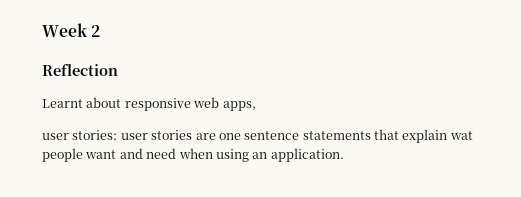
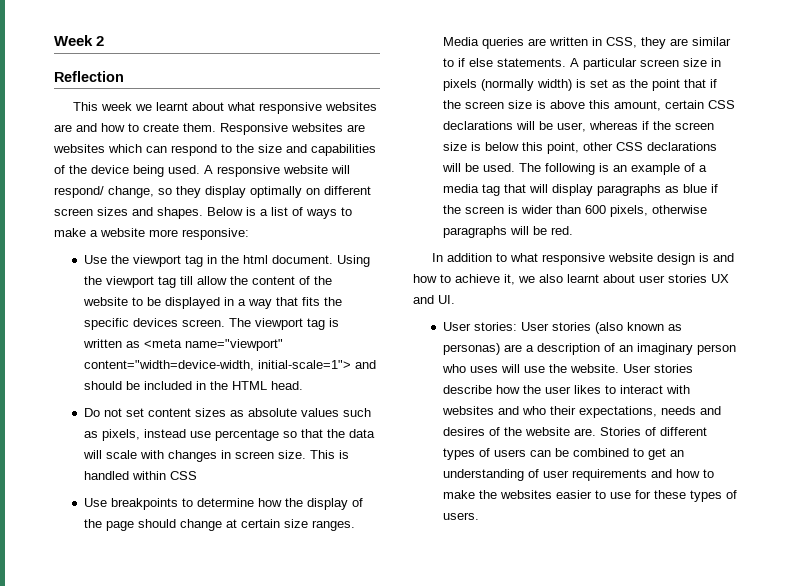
[42,97,256,111] [42,129,473,143] [42,148,344,162] Learnt about responsive web apps, // user stories: user stories are one sentence statements that explain wat people want and need when using an application. -> [73,102,378,114] [54,123,365,135] [53,144,376,156] [54,165,350,177] [54,186,371,198] [54,207,352,219] [54,228,249,240] [84,255,371,267] [84,276,333,288] [83,297,343,309] [84,318,340,330] [83,339,284,351] [84,360,377,371] [84,381,304,390] [84,408,372,417] [84,429,376,441] [83,450,350,462] [84,471,198,480] [84,498,364,510] [84,519,356,531] [443,37,732,49] [443,58,722,70] [443,79,718,91] [443,100,736,111] [443,121,715,132] [443,142,718,154] [442,163,708,175] [443,184,719,196] [443,205,708,217] [443,226,574,238] [432,253,735,265] [413,274,729,285] [413,295,455,304] [443,322,683,334] [443,343,737,355] [442,364,694,373] [443,385,691,394] [442,406,722,418] [443,427,708,436] [443,448,685,460] [443,469,715,481] [443,490,738,502] [443,512,480,520] This week we learnt about what responsive websites are and how to create them. Responsive websites are websites which can respond to the size and capabilities of the device being used. A responsive website will respond/ change, so they display optimally on different screen sizes and shapes. Below is a list of ways to make a website more responsive: // Use the viewport tag in the html document. Using the viewport tag till allow the content of the website to be displayed in a way that fits the specific devices screen. The viewport tag is written as <meta name="viewport" content="width=device-width, initial-scale=1"> and should be included in the HTML head. // Do not set content sizes as absolute values such as pixels, instead use percentage so that the data will scale with changes in screen size. This is handled within CSS // Use breakpoints to determine how the display of the page should change at certain size ranges. Media queries are written in CSS, they are similar to if else statements. A particular screen size in pixels (normally width) is set as the point that if the screen size is above this amount, certain CSS declarations will be user, whereas if the screen size is below this point, other CSS declarations will be used. The following is an example of a media tag that will display paragraphs as blue if the screen is wider than 600 pixels, otherwise paragraphs will be red. // In addition to what responsive website design is and how to achieve it, we also learnt about user stories UX and UI. // User stories: User stories (also known as personas) are a description of an imaginary person who uses will use the website. User stories describe how the user likes to interact with websites and who their expectations, needs and desires of the website are. Stories of different types of users can be combined to get an understanding of user requirements and how to make the websites easier to use for these types of users.

